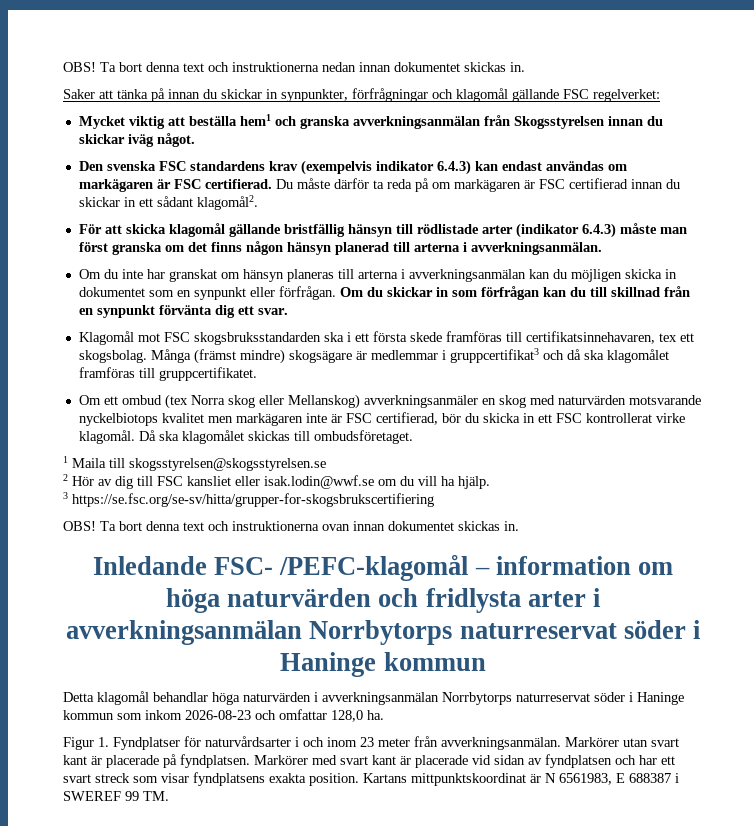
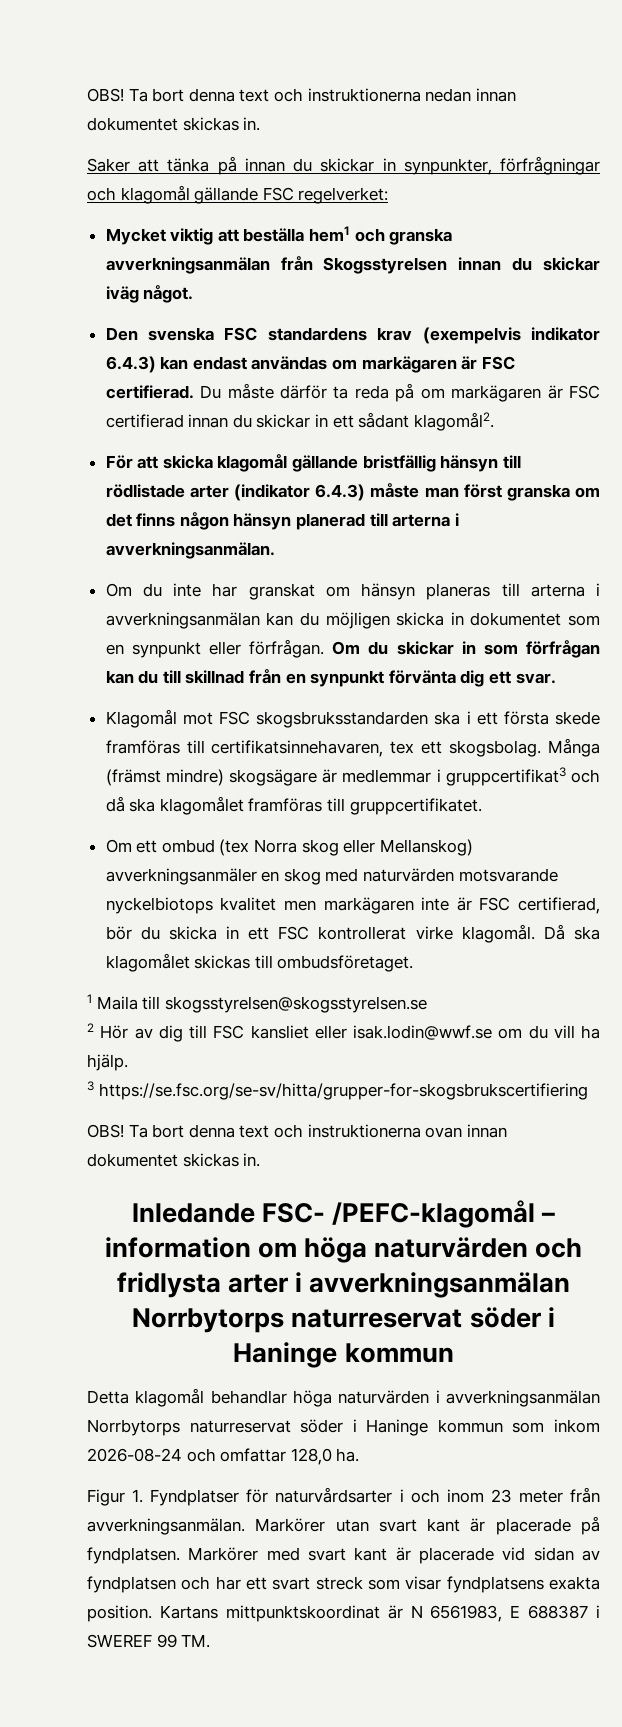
[185,710,251,720] 2026-08-23 -> [87,1448,182,1462] 2026-08-24

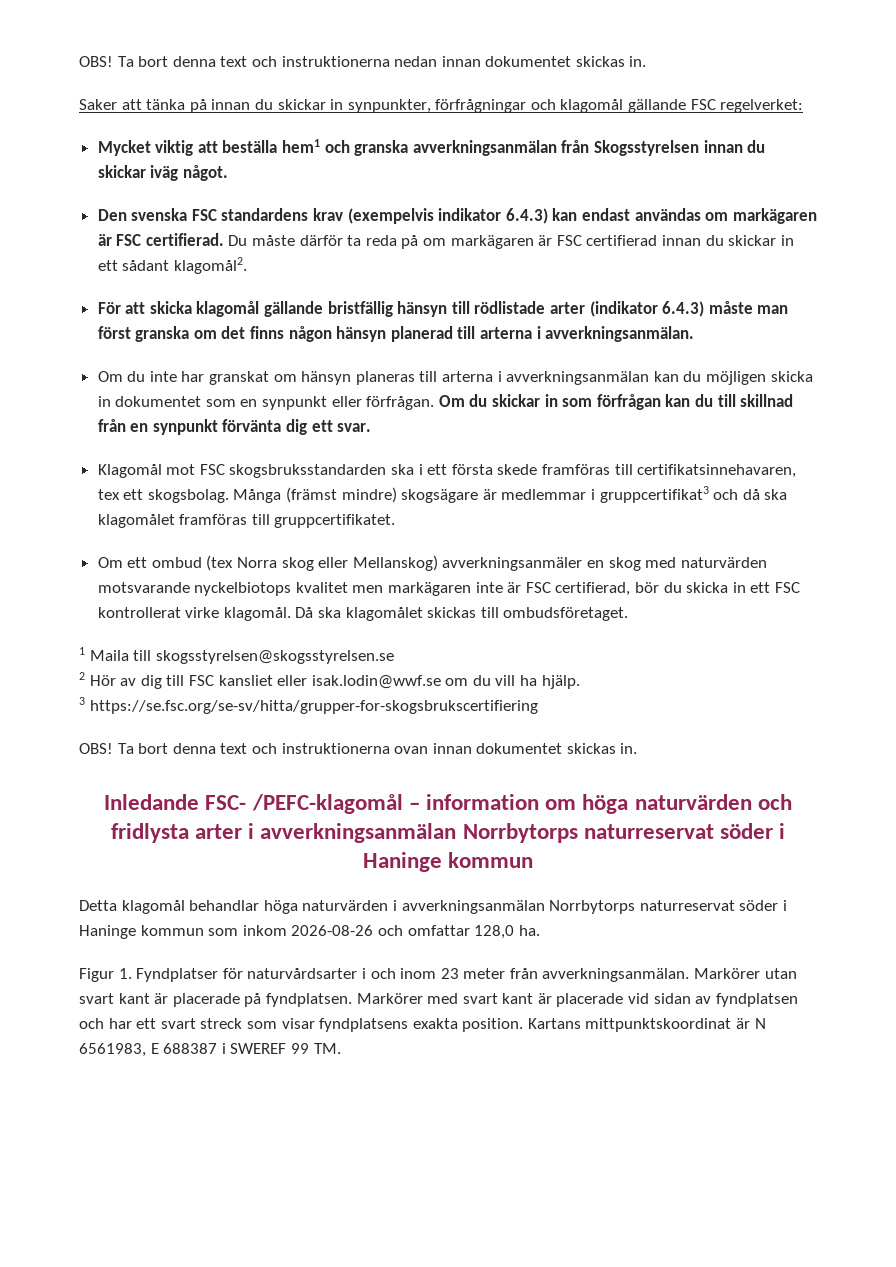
[87,1448,182,1462] 2026-08-24 -> [291,925,374,936] 2026-08-26

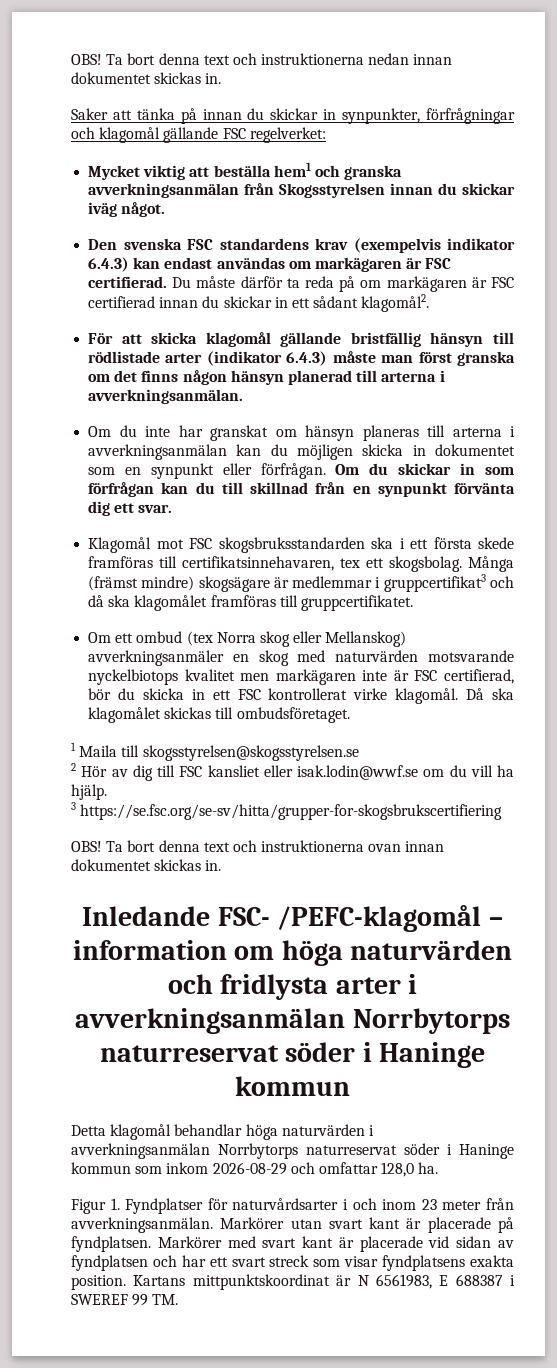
[291,925,374,936] 2026-08-26 -> [212,1162,287,1175] 2026-08-29

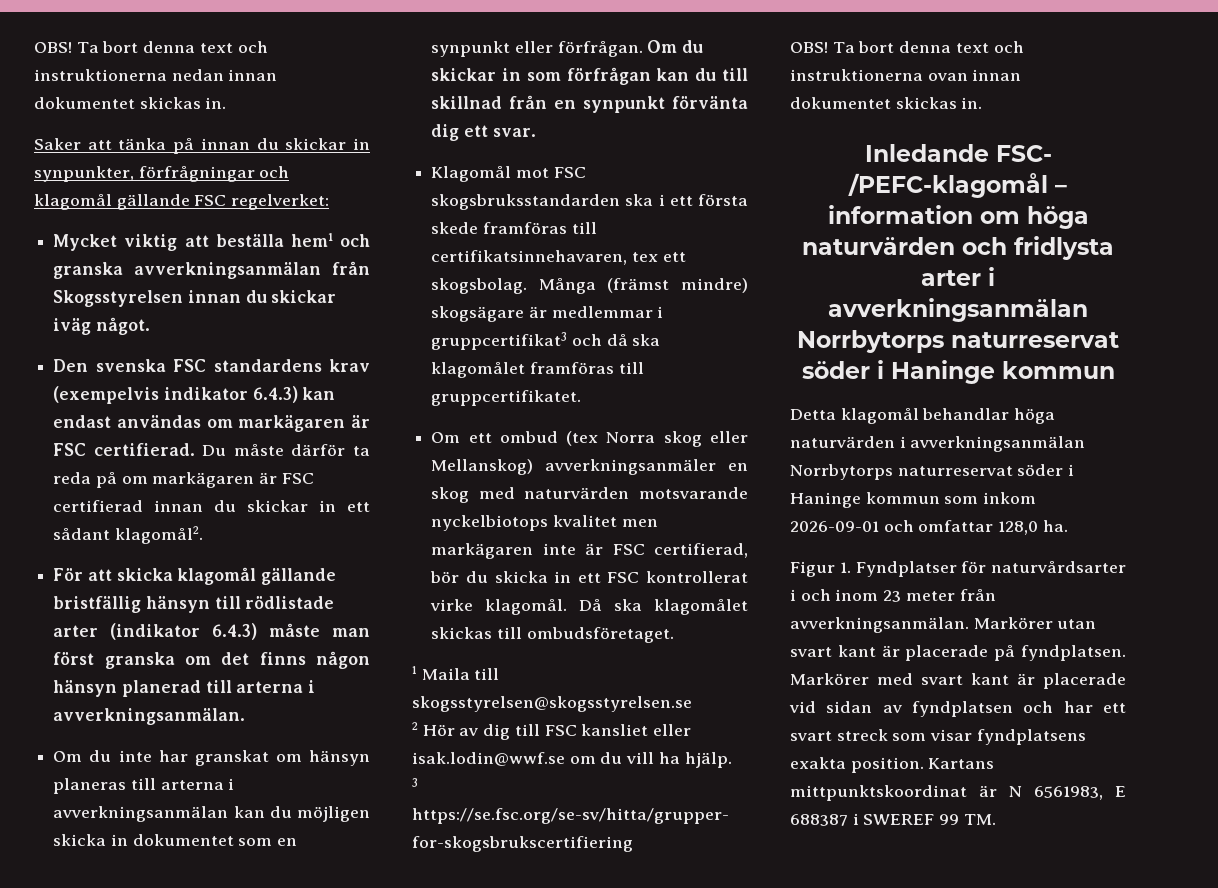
[212,1162,287,1175] 2026-08-29 -> [790,521,879,532] 2026-09-01

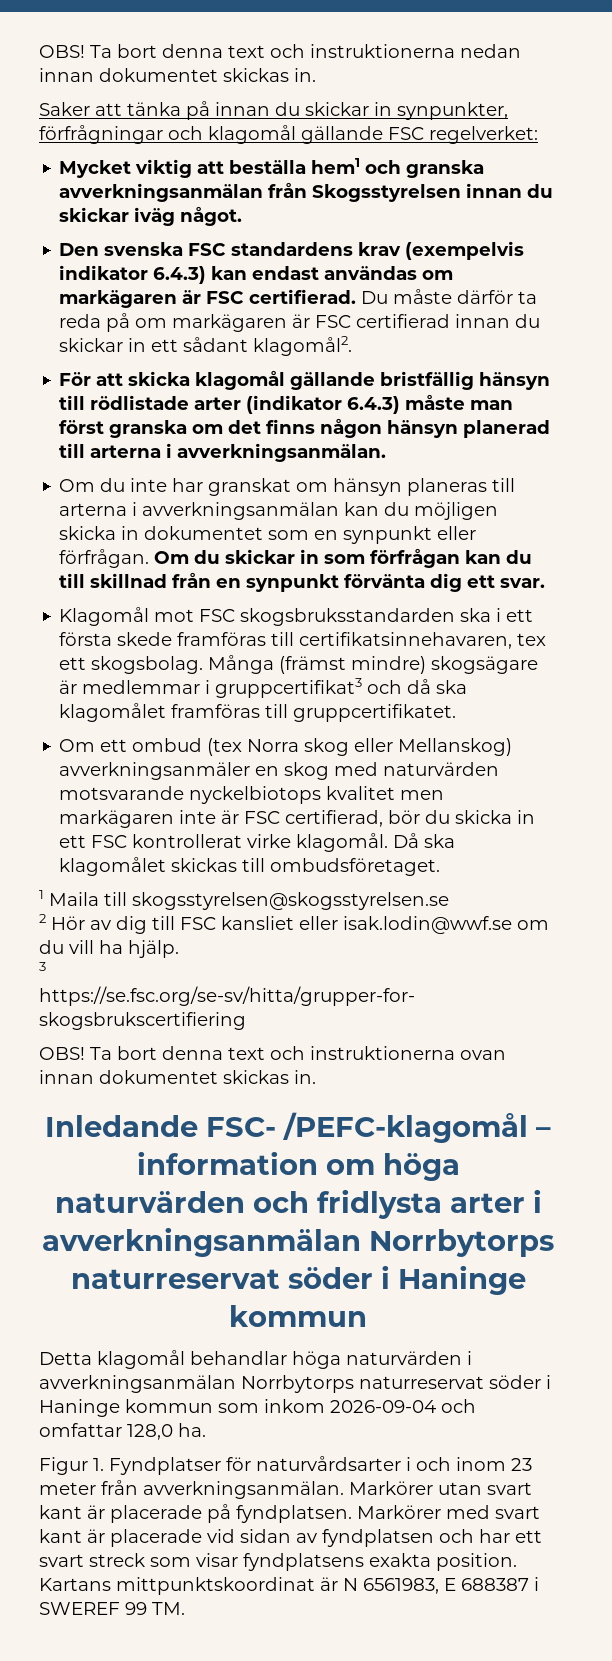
[790,521,879,532] 2026-09-01 -> [330,1400,436,1413] 2026-09-04

